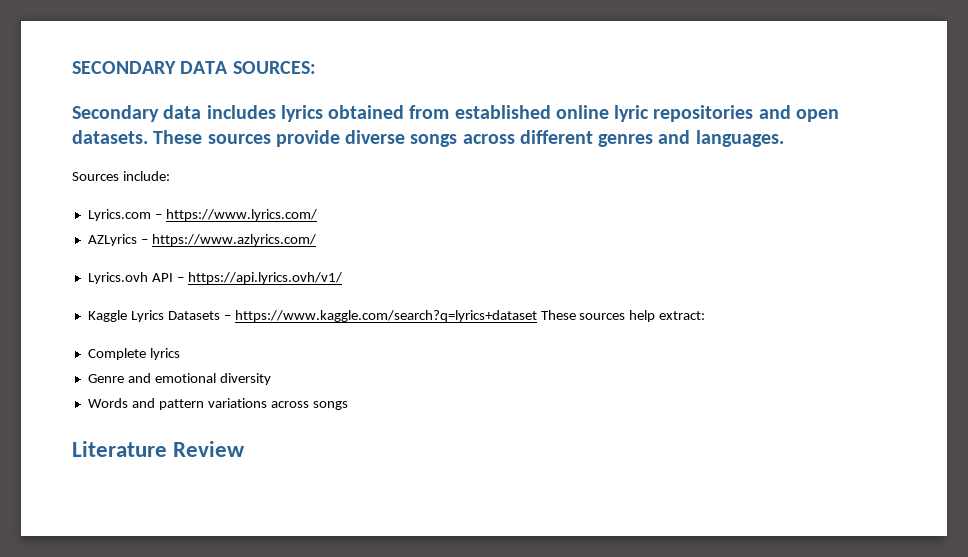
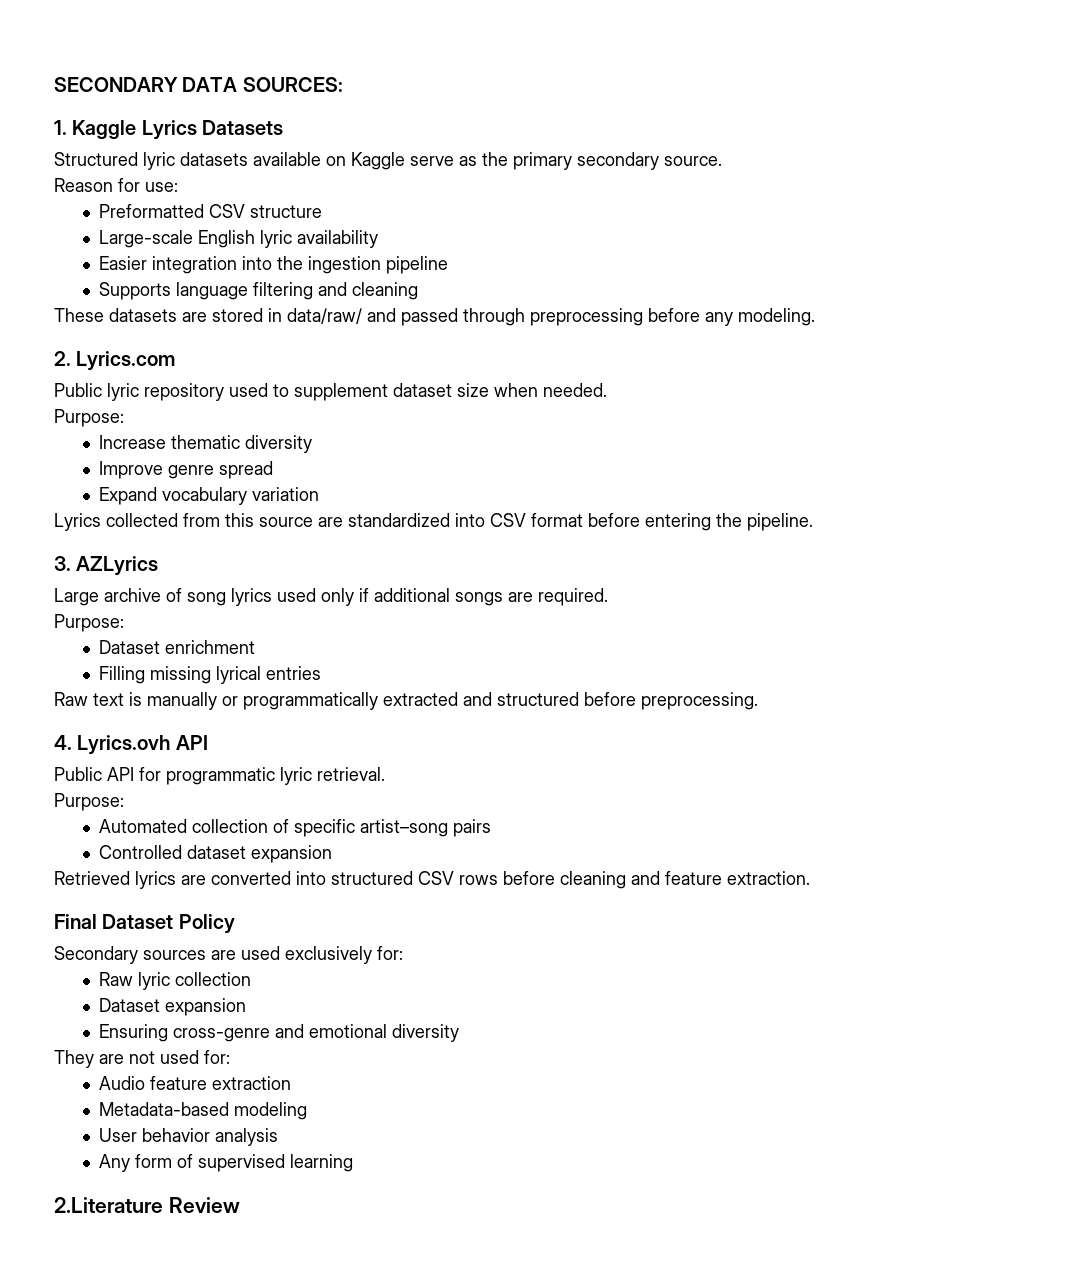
[72,105,839,122] [72,130,784,147] [72,171,170,181] [87,209,317,221] [87,234,316,246] [87,272,342,284] [87,310,706,322] [87,348,180,360] [87,373,271,385] [87,398,348,410] [72,441,167,457] Secondary data includes lyrics obtained from established online lyric repositories and open datasets. These sources provide diverse songs across different genres and languages. // Sources include: // Lyrics.com – https://www.lyrics.com/ // AZLyrics – https://www.azlyrics.com/ // Lyrics.ovh API – https://api.lyrics.ovh/v1/ // Kaggle Lyrics Datasets – https://www.kaggle.com/search?q=lyrics+dataset These sources help extract: // Complete lyrics // Genre and emotional diversity // Words and pattern variations across songs // Literature -> [54,120,284,140] [54,152,722,170] [54,178,178,192] [98,204,322,218] [98,230,378,248] [98,256,448,274] [98,282,418,300] [54,308,815,326] [54,351,176,371] [54,383,607,401] [54,409,124,427] [98,435,312,453] [98,461,273,479] [98,487,319,505] [54,513,813,531] [54,556,159,576] [54,588,608,606] [54,614,124,632] [98,640,255,654] [98,666,321,684] [54,692,758,710] [54,735,208,755] [54,767,385,785] [54,793,124,811] [98,819,491,837] [98,845,332,863] [54,871,810,889] [54,914,235,934] [54,946,403,964] [98,972,251,990] [98,998,246,1016] [98,1024,459,1042] [54,1050,230,1068] [98,1076,291,1090] [98,1102,307,1120] [98,1128,278,1146] [98,1154,353,1172] [54,1197,163,1213] 1. Kaggle Lyrics Datasets // Structured lyric datasets available on Kaggle serve as the primary secondary source. // Reason for use: // Preformatted CSV structure // Large-scale English lyric availability // Easier integration into the ingestion pipeline // Supports language filtering and cleaning // These datasets are stored in data/raw/ and passed through preprocessing before any modeling. // 2. Lyrics.com // Public lyric repository used to supplement dataset size when needed. // Purpose: // Increase thematic diversity // Improve genre spread // Expand vocabulary variation // Lyrics collected from this source are standardized into CSV format before entering the pipeline. // 3. AZLyrics // Large archive of song lyrics used only if additional songs are required. // Purpose: // Dataset enrichment // Filling missing lyrical entries // Raw text is manually or programmatically extracted and structured before preprocessing. // 4. Lyrics.ovh API // Public API for programmatic lyric retrieval. // Purpose: // Automated collection of specific artist–song pairs // Controlled dataset expansion // Retrieved lyrics are converted into structured CSV rows before cleaning and feature extraction. // Final Dataset Policy // Secondary sources are used exclusively for: // Raw lyric collection // Dataset expansion // Ensuring cross-genre and emotional diversity // They are not used for: // Audio feature extraction // Metadata-based modeling // User behavior analysis // Any form of supervised learning // 2.Literature

